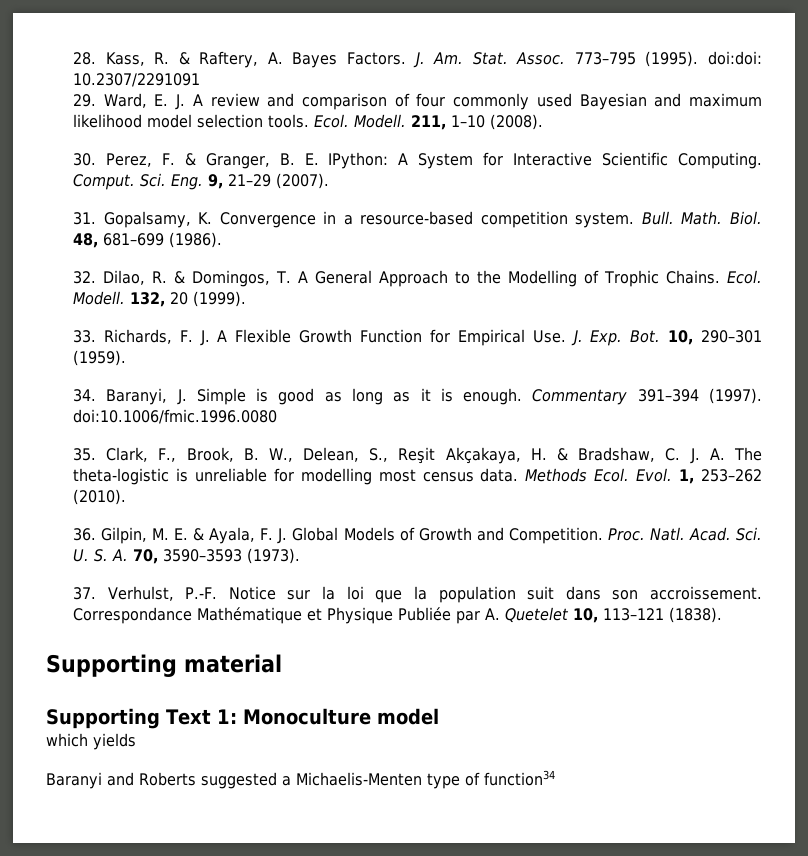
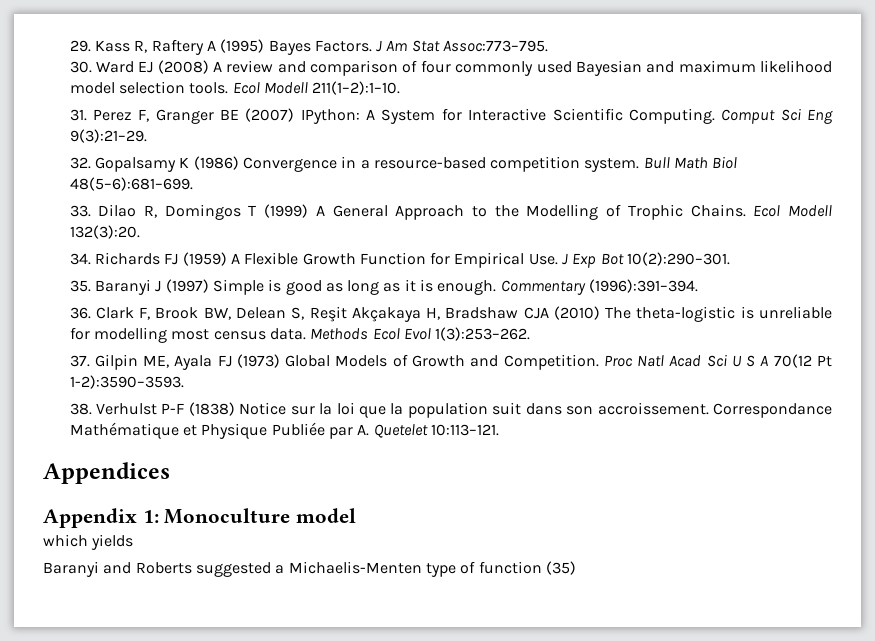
[73,51,762,68] [73,73,201,87] [73,93,186,110] 28. Kass, R. & Raftery, A. Bayes Factors. J. Am. Stat. Assoc. 773–795 (1995). doi:doi: 10.2307/2291091 // 29. Ward, E. J. -> [69,39,549,55] [69,60,209,74] 29. Kass R, Raftery A (1995) Bayes Factors. J Am Stat Assoc:773–795. // 30. Ward EJ (2008)
[314,114,544,130] [73,153,319,169] Ecol. Modell. 211, 1–10 (2008). // 30. Perez, F. & Granger, B. E. -> [232,81,401,95] [69,108,295,124] Ecol Modell 211(1–2):1–10. // 31. Perez F, Granger BE (2007)
[73,173,330,190] [73,211,213,228] Comput. Sci. Eng. 9, 21–29 (2007). // 31. Gopalsamy, K. -> [721,108,833,124] [69,129,147,143] [69,156,239,172] Comput Sci Eng 9(3):21–29. // 32. Gopalsamy K (1986)
[641,211,762,225] [73,232,223,248] [73,270,292,287] Bull. Math. Biol. 48, 681–699 (1986). // 32. Dilao, R. & Domingos, T. -> [643,156,738,169] [69,177,193,191] [69,204,309,220] Bull Math Biol 48(5–6):681–699. // 33. Dilao R, Domingos T (1999)
[726,270,762,284] [73,291,247,307] [73,329,210,346] Ecol. Modell. 132, 20 (1999). // 33. Richards, F. J. -> [753,205,833,217] [69,225,140,239] [69,252,227,266] Ecol Modell 132(3):20. // 34. Richards FJ (1959)
[570,330,762,346] [73,350,127,366] [73,388,187,405] J. Exp. Bot. 10, 290–301 (1959). // 34. Baranyi, J. -> [562,252,731,268] [69,279,209,295] J Exp Bot 10(2):290–301. // 35. Baranyi J (1997)
[637,388,762,404] [73,409,278,424] [73,447,725,464] 391–394 (1997). doi:10.1006/fmic.1996.0080 // 35. Clark, F., Brook, B. W., Delean, S., Reşit Akçakaya, H. & Bradshaw, C. J. A. -> [589,279,699,293] [69,306,600,322] (1996):391–394. // 36. Clark F, Brook BW, Delean S, Reşit Akçakaya H, Bradshaw CJA (2010)
[594,468,762,484] [73,489,127,505] [73,527,288,544] Ecol. Evol. 1, 253–262 (2010). // 36. Gilpin, M. E. & Ayala, F. J. -> [372,327,531,341] [69,354,280,370] Ecol Evol 1(3):253–262. // 37. Gilpin ME, Ayala FJ (1973)
[607,527,763,541] [73,548,301,564] [73,586,218,601] Proc. Natl. Acad. Sci. U. S. A. 70, 3590–3593 (1973). // 37. Verhulst, P.-F. -> [603,354,832,368] [69,375,184,389] [69,402,235,416] Proc Natl Acad Sci U S A 70(12 Pt 1-2):3590–3593. // 38. Verhulst P-F (1838)
[573,607,723,623] [46,654,282,677] [46,708,211,729] 10, 113–121 (1838). // Supporting material // Supporting Text -> [430,424,499,436] [43,462,170,484] [43,508,137,528] 10:113–121. // Appendices // Appendix
[484,770,555,786] function34 -> [478,561,576,575] function (35)

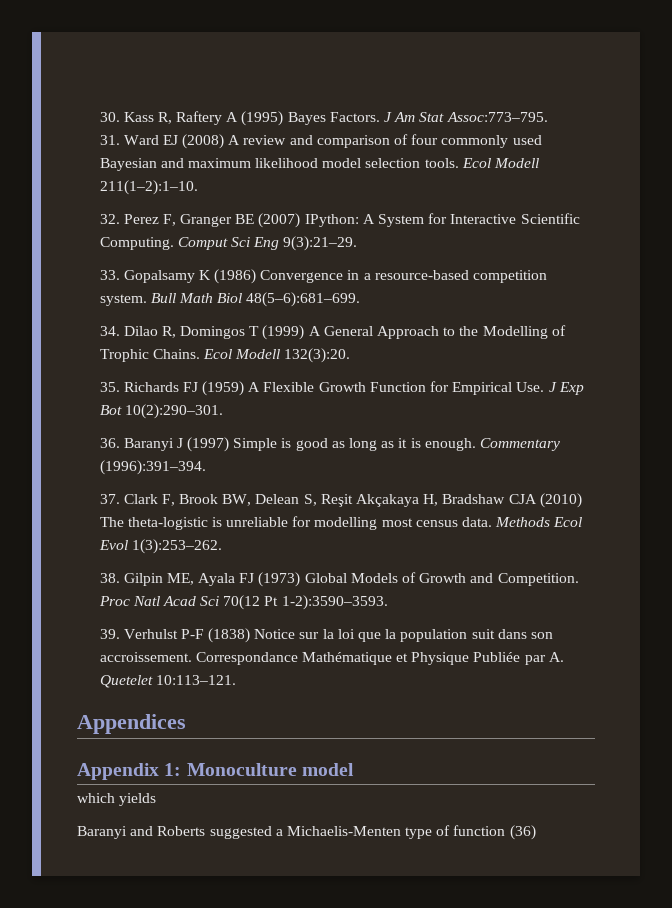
[69,40,91,52] 29. -> [99,112,120,122] 30.
[69,61,92,73] 30. -> [99,135,120,145] 31.
[69,109,87,121] 31. -> [99,214,120,224] 32.
[69,157,91,169] 32. -> [99,270,120,280] 33.
[69,205,91,217] 33. -> [99,326,120,336] 34.
[69,253,91,265] 34. -> [99,382,120,392] 35.
[69,280,91,292] 35. -> [99,438,120,448] 36.
[69,307,91,319] 36. -> [99,494,120,504] 37.
[69,355,90,367] 37. -> [99,573,120,583] 38.
[731,355,769,367] U S A -> (220, 601) none
[69,403,92,415] 38. -> [99,629,120,639] 39.
[545,561,576,575] (35) -> [509,825,536,840] (36)

